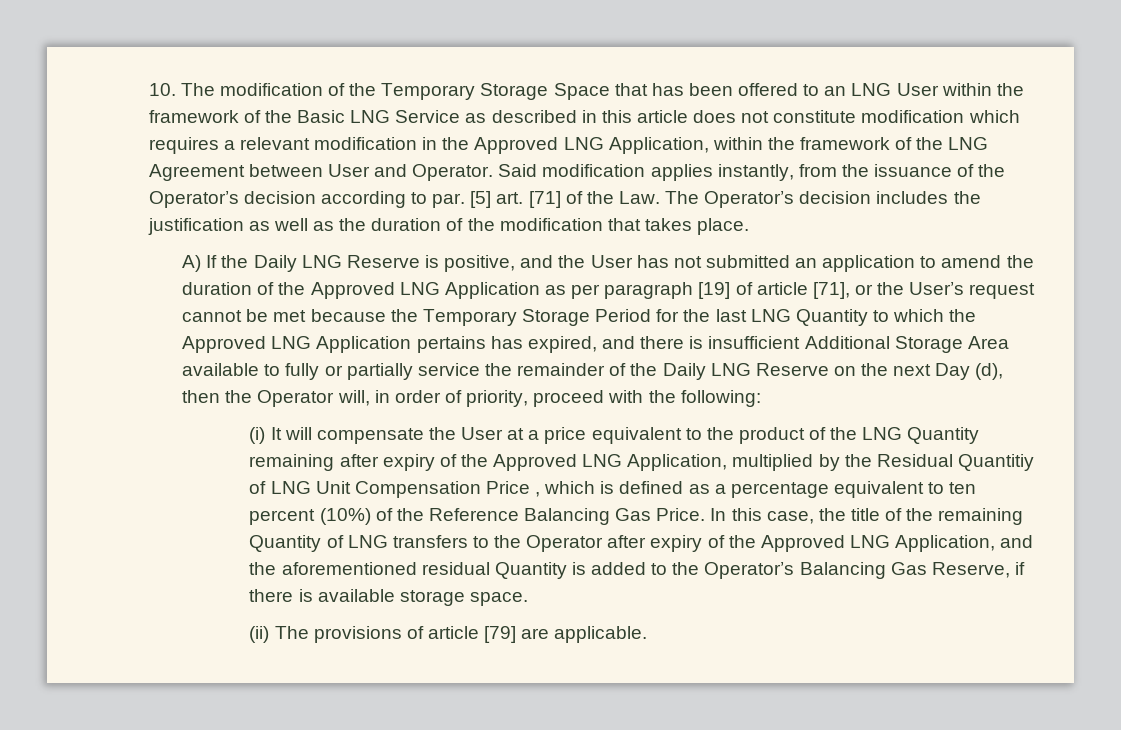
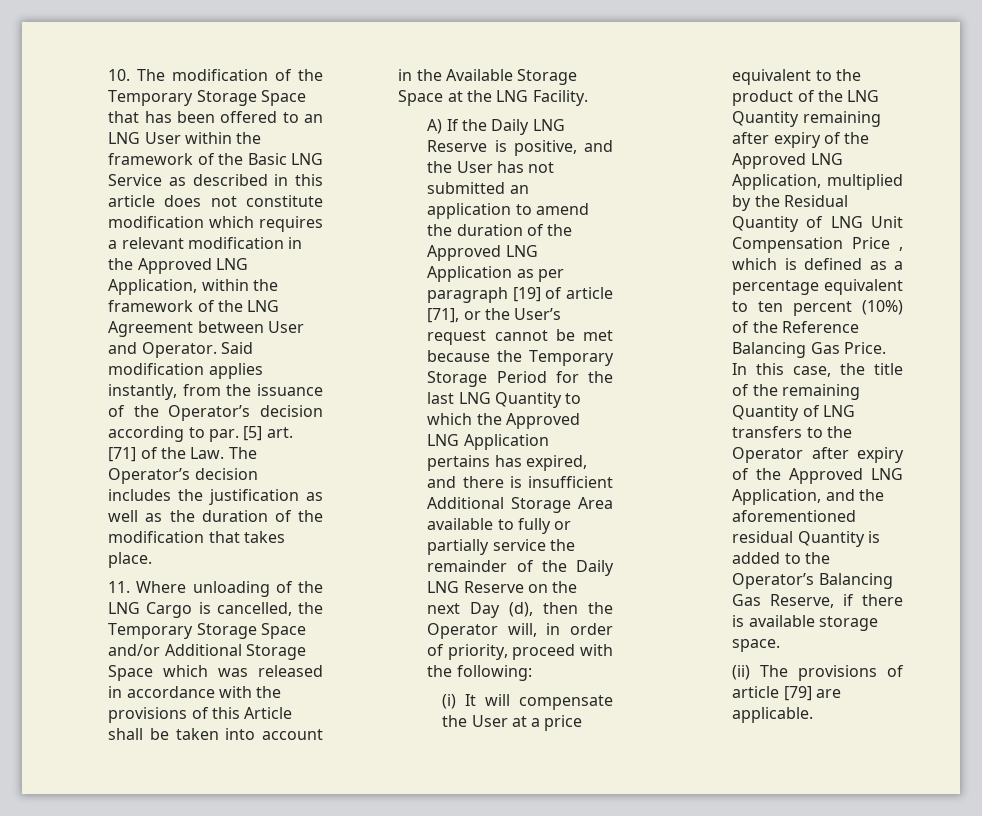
(750, 226) none -> [108,581,323,597] [108,602,323,618] [108,623,306,639] [108,644,306,660] [108,665,324,681] [108,686,282,698] [108,707,293,723] [108,728,323,740] [398,69,578,85] [398,90,588,106] // 11. Where unloading of the LNG Cargo is cancelled, the Temporary Storage Space and/or Additional Storage Space which was released in accordance with the provisions of this Article shall be taken into account in the Available Storage Space at the LNG Facility.
[957,454,1034,471] Quantitiy -> [732,216,800,232] Quantity

